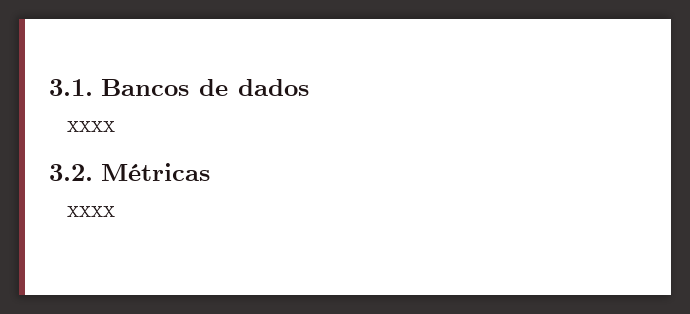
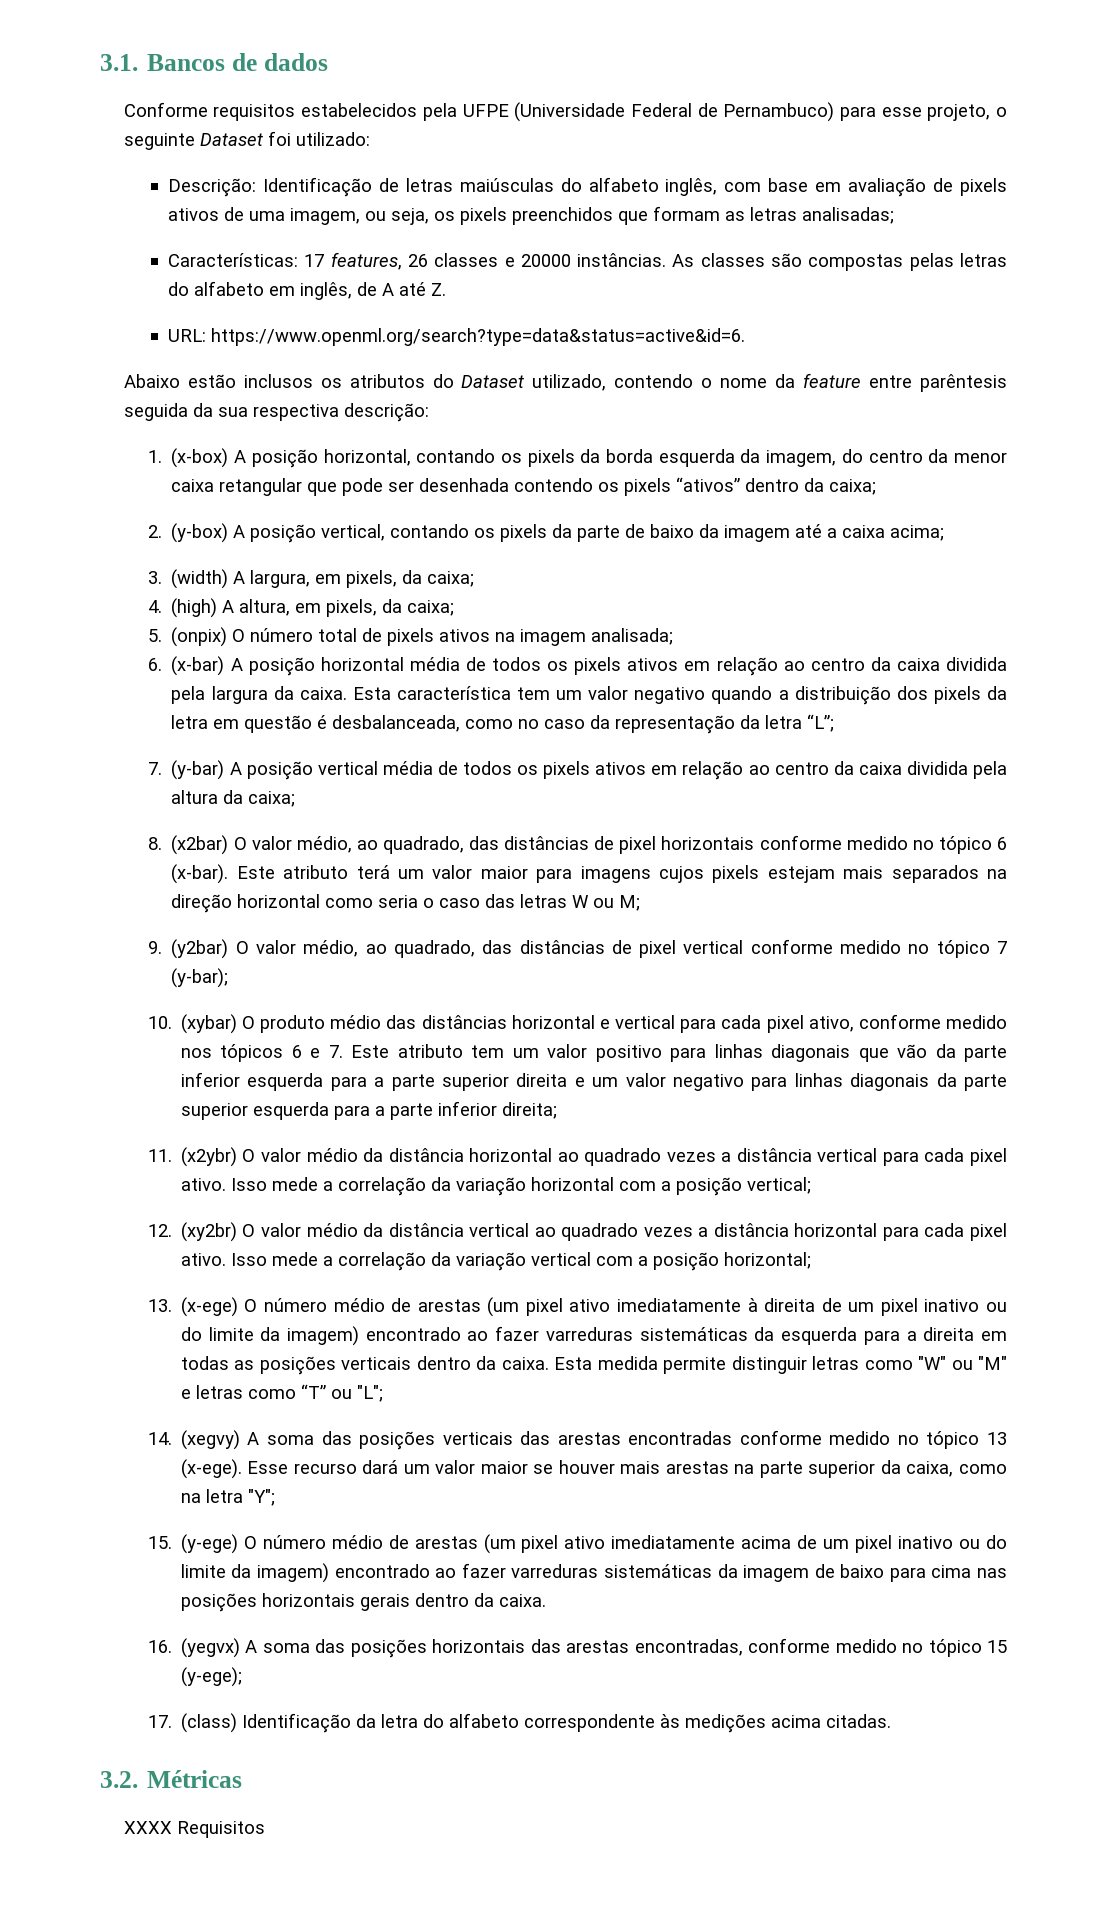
[66,121,115,132] XXXX -> [123,102,1008,122] [123,131,370,150] [167,177,1007,197] [167,206,894,225] [167,252,1007,271] [167,281,446,300] [167,328,745,346] [123,373,1007,392] [123,403,429,422] [147,448,1007,468] [171,477,877,496] [147,523,945,543] [147,569,475,589] [147,598,455,618] [147,627,674,647] [147,656,1008,676] [171,686,1008,705] [171,714,835,734] [147,760,1007,780] [171,790,296,807] [147,835,1008,855] [171,864,1007,884] [171,894,641,913] [147,939,1007,959] [171,968,229,988] [147,1014,1007,1034] [180,1044,1007,1062] [180,1072,1007,1091] [180,1101,557,1120] [147,1147,1008,1167] [180,1177,811,1196] [147,1222,1008,1242] [180,1252,811,1271] [147,1297,1008,1317] [180,1326,1008,1346] [180,1356,1007,1375] [180,1384,383,1402] [147,1430,1007,1450] [180,1459,1008,1479] [180,1489,275,1506] [147,1534,1008,1554] [180,1563,1007,1583] [180,1593,546,1612] [147,1638,1007,1658] [180,1667,242,1687] [147,1713,891,1733] Conforme requisitos estabelecidos pela UFPE (Universidade Federal de Pernambuco) para esse projeto, o seguinte Dataset foi utilizado: // Descrição: Identificação de letras maiúsculas do alfabeto inglês, com base em avaliação de pixels ativos de uma imagem, ou seja, os pixels preenchidos que formam as letras analisadas; // Características: 17 features, 26 classes e 20000 instâncias. As classes são compostas pelas letras do alfabeto em inglês, de A até Z. // URL: https://www.openml.org/search?type=data&status=active&id=6. // Abaixo estão inclusos os atributos do Dataset utilizado, contendo o nome da feature entre parêntesis seguida da sua respectiva descrição: // 1. (x-box) A posição horizontal, contando os pixels da borda esquerda da imagem, do centro da menor caixa retangular que pode ser desenhada contendo os pixels “ativos” dentro da caixa; // 2. (y-box) A posição vertical, contando os pixels da parte de baixo da imagem até a caixa acima; // 3. (width) A largura, em pixels, da caixa; // 4. (high) A altura, em pixels, da caixa; // 5. (onpix) O número total de pixels ativos na imagem analisada; // 6. (x-bar) A posição horizontal média de todos os pixels ativos em relação ao centro da caixa dividida pela largura da caixa. Esta característica tem um valor negativo quando a distribuição dos pixels da letra em questão é desbalanceada, como no caso da representação da letra “L”; // 7. (y-bar) A posição vertical média de todos os pixels ativos em relação ao centro da caixa dividida pela altura da caixa; // 8. (x2bar) O valor médio, ao quadrado, das distâncias de pixel horizontais conforme medido no tópico 6 (x-bar). Este atributo terá um valor maior para imagens cujos pixels estejam mais separados na direção horizontal como seria o caso das letras W ou M; // 9. (y2bar) O valor médio, ao quadrado, das distâncias de pixel vertical conforme medido no tópico 7 (y-bar); // 10. (xybar) O produto médio das distâncias horizontal e vertical para cada pixel ativo, conforme medido nos tópicos 6 e 7. Este atributo tem um valor positivo para linhas diagonais que vão da parte inferior esquerda para a parte superior direita e um valor negativo para linhas diagonais da parte superior esquerda para a parte inferior direita; // 11. (x2ybr) O valor médio da distância horizontal ao quadrado vezes a distância vertical para cada pixel ativo. Isso mede a correlação da variação horizontal com a posição vertical; // 12. (xy2br) O valor médio da distância vertical ao quadrado vezes a distância horizontal para cada pixel ativo. Isso mede a correlação da variação vertical com a posição horizontal; // 13. (x-ege) O número médio de arestas (um pixel ativo imediatamente à direita de um pixel inativo ou do limite da imagem) encontrado ao fazer varreduras sistemáticas da esquerda para a direita em todas as posições verticais dentro da caixa. Esta medida permite distinguir letras como "W" ou "M" e letras como “T” ou "L"; // 14. (xegvy) A soma das posições verticais das arestas encontradas conforme medido no tópico 13 (x-ege). Esse recurso dará um valor maior se houver mais arestas na parte superior da caixa, como na letra "Y"; // 15. (y-ege) O número médio de arestas (um pixel ativo imediatamente acima de um pixel inativo ou do limite da imagem) encontrado ao fazer varreduras sistemáticas da imagem de baixo para cima nas posições horizontais gerais dentro da caixa. // 16. (yegvx) A soma das posições horizontais das arestas encontradas, conforme medido no tópico 15 (y-ege); // 17. (class) Identificação da letra do alfabeto correspondente às medições acima citadas.
(115, 211) none -> [176,1821,265,1838] Requisitos

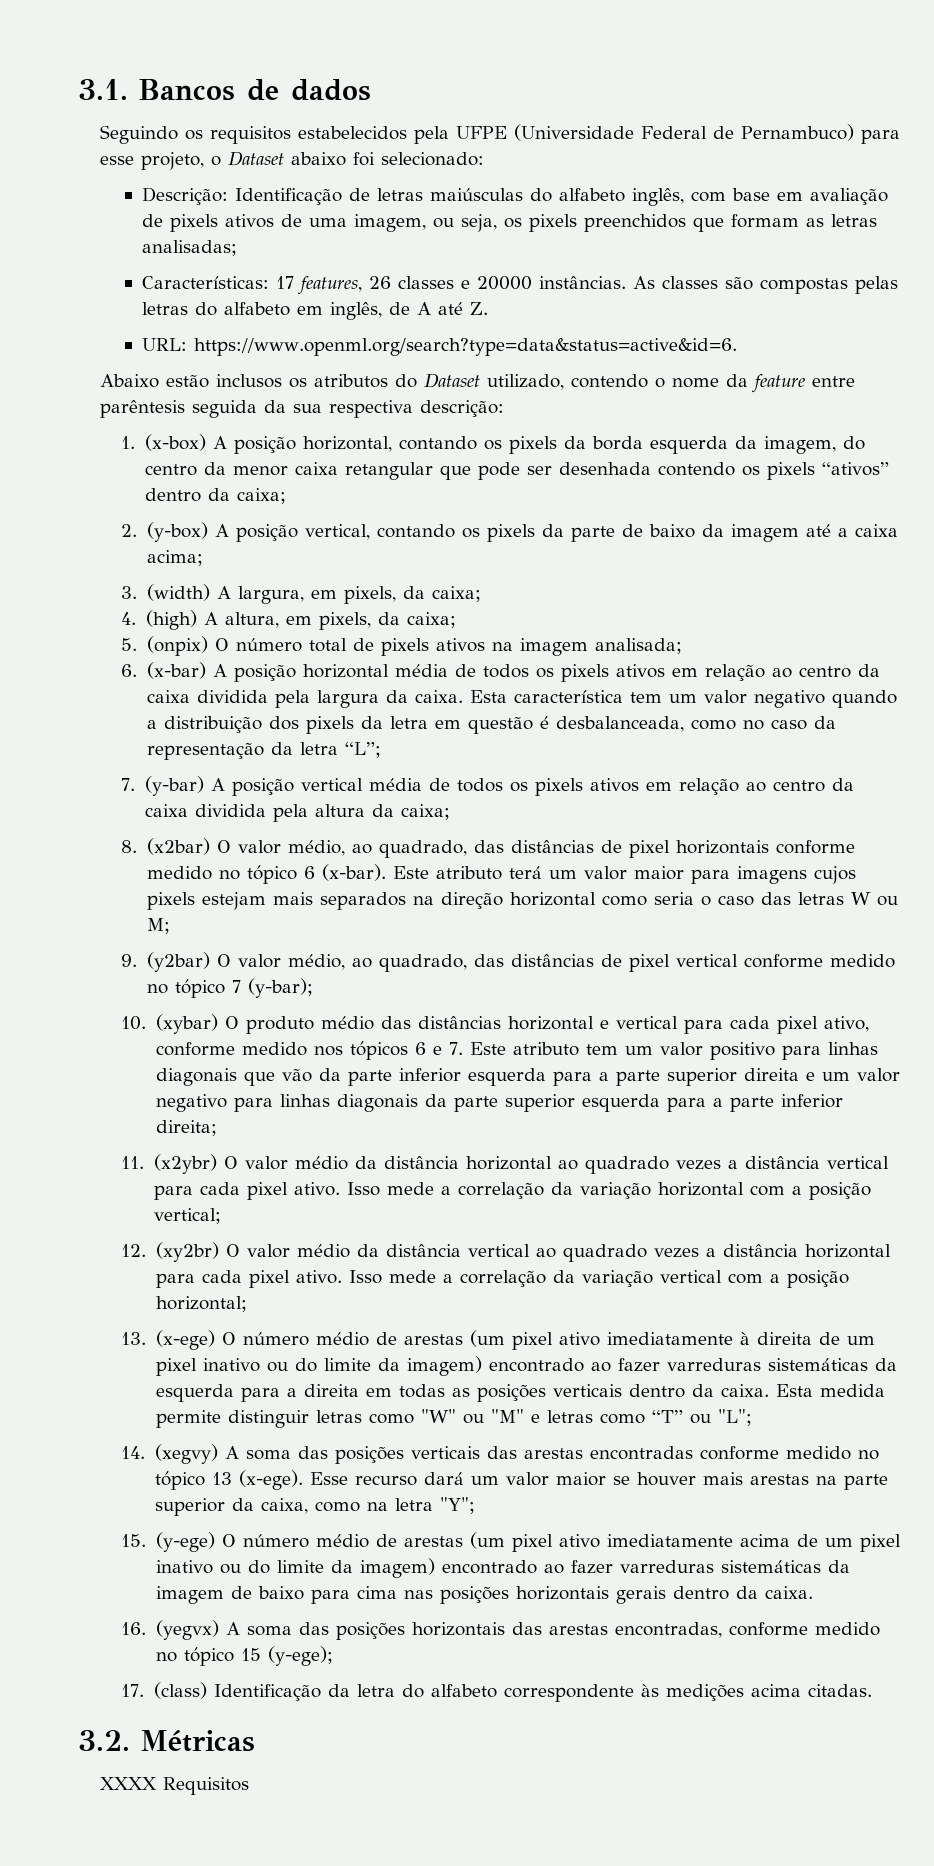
[123,102,208,117] Conforme -> [99,125,203,144] Seguindo os
[123,131,370,150] seguinte Dataset foi utilizado: -> [227,151,484,166] Dataset abaixo foi selecionado:

